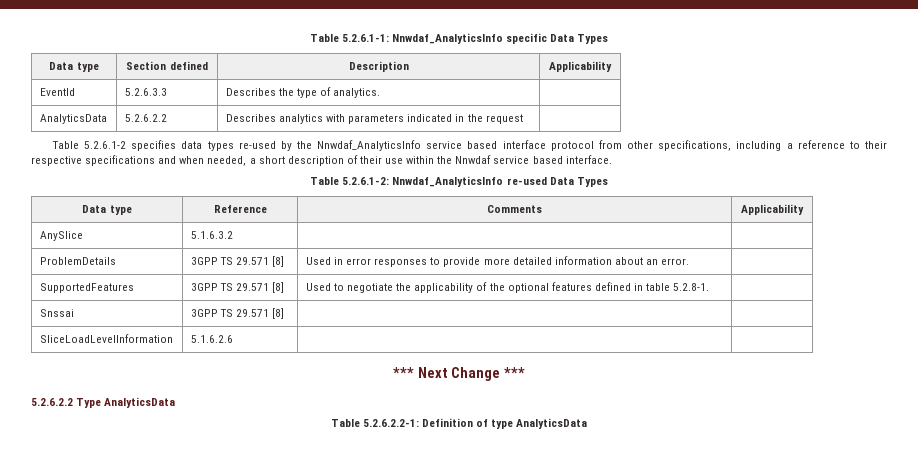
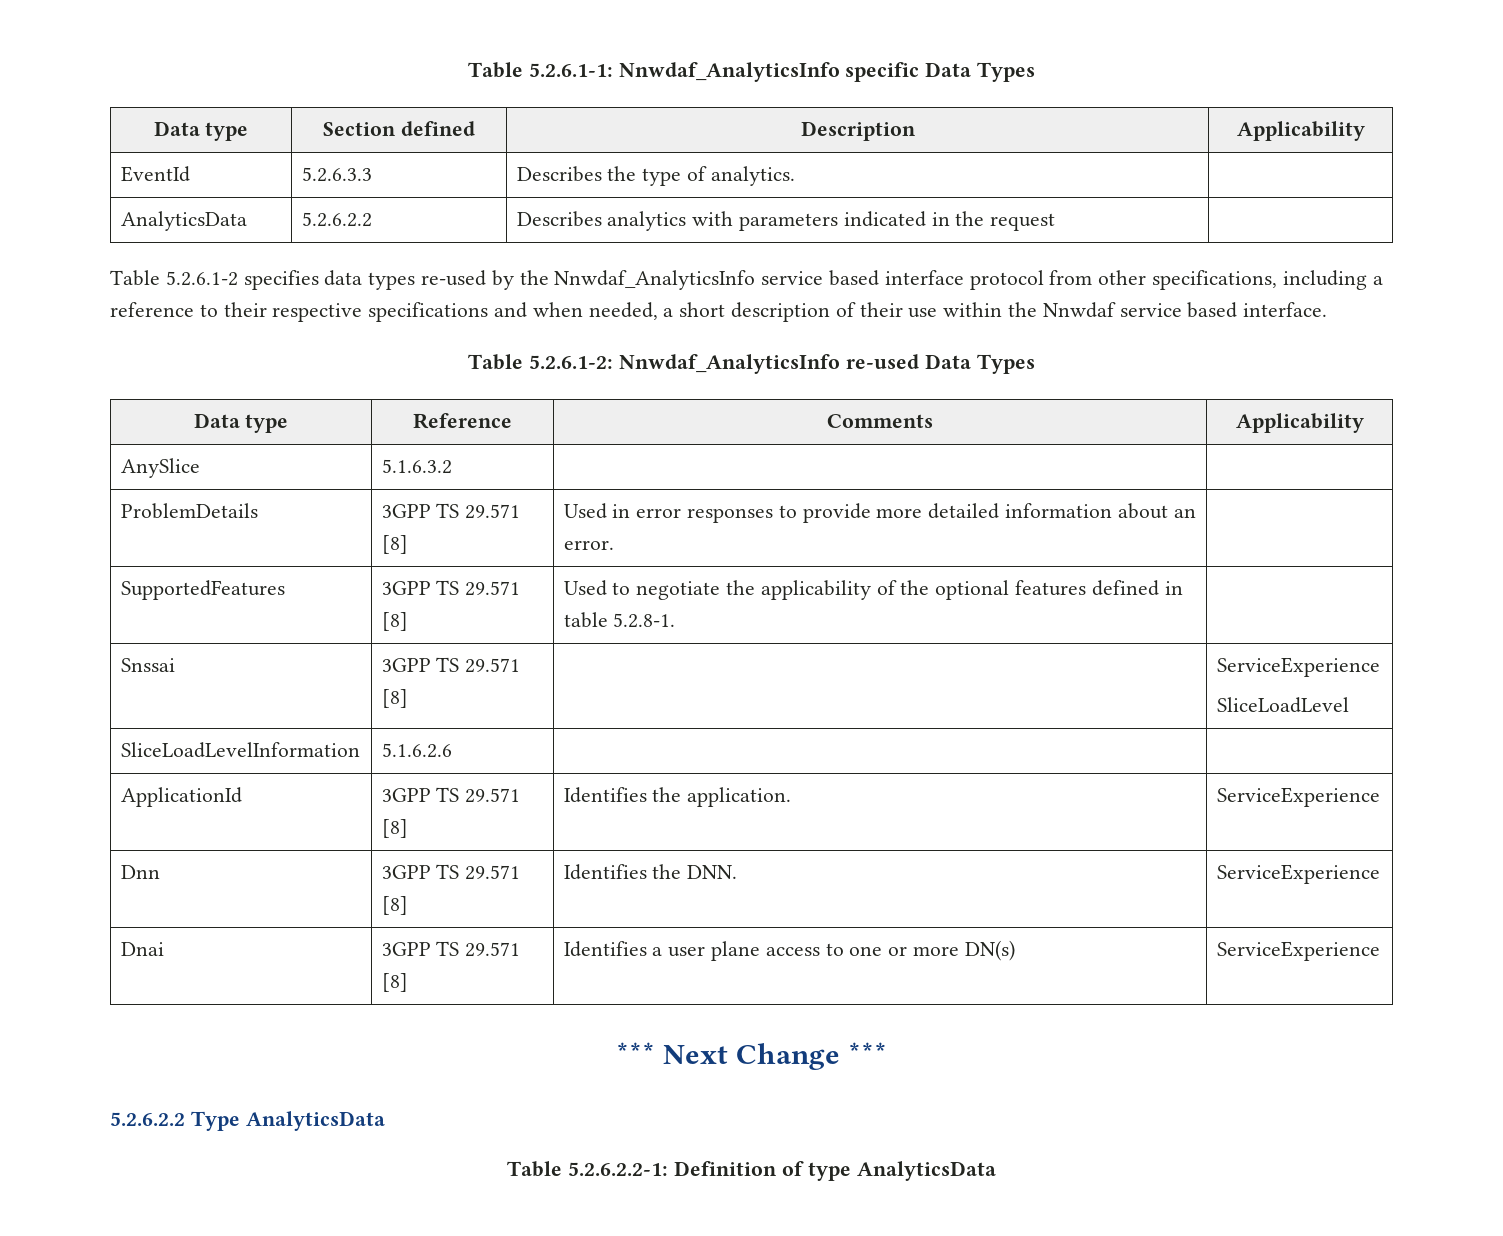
(285, 313) none -> [1216,657,1380,677] [1216,697,1349,713] ServiceExperience // SliceLoadLevel
(233, 339) none -> [120,787,242,807] [381,787,521,803] [381,819,408,838] [563,787,792,807] [1216,787,1380,807] [120,865,160,879] [381,864,521,880] [381,896,408,915] [563,864,738,880] [1216,864,1380,884] [120,942,164,956] [381,941,521,957] [381,973,408,992] [563,940,1015,961] [1216,941,1380,961] // ApplicationId | 3GPP TS 29.571 [8] | Identifies the application. | ServiceExperience // Dnn | 3GPP TS 29.571 [8] | Identifies the DNN. | ServiceExperience // Dnai | 3GPP TS 29.571 [8] | Identifies a user plane access to one or more DN(s) | ServiceExperience

